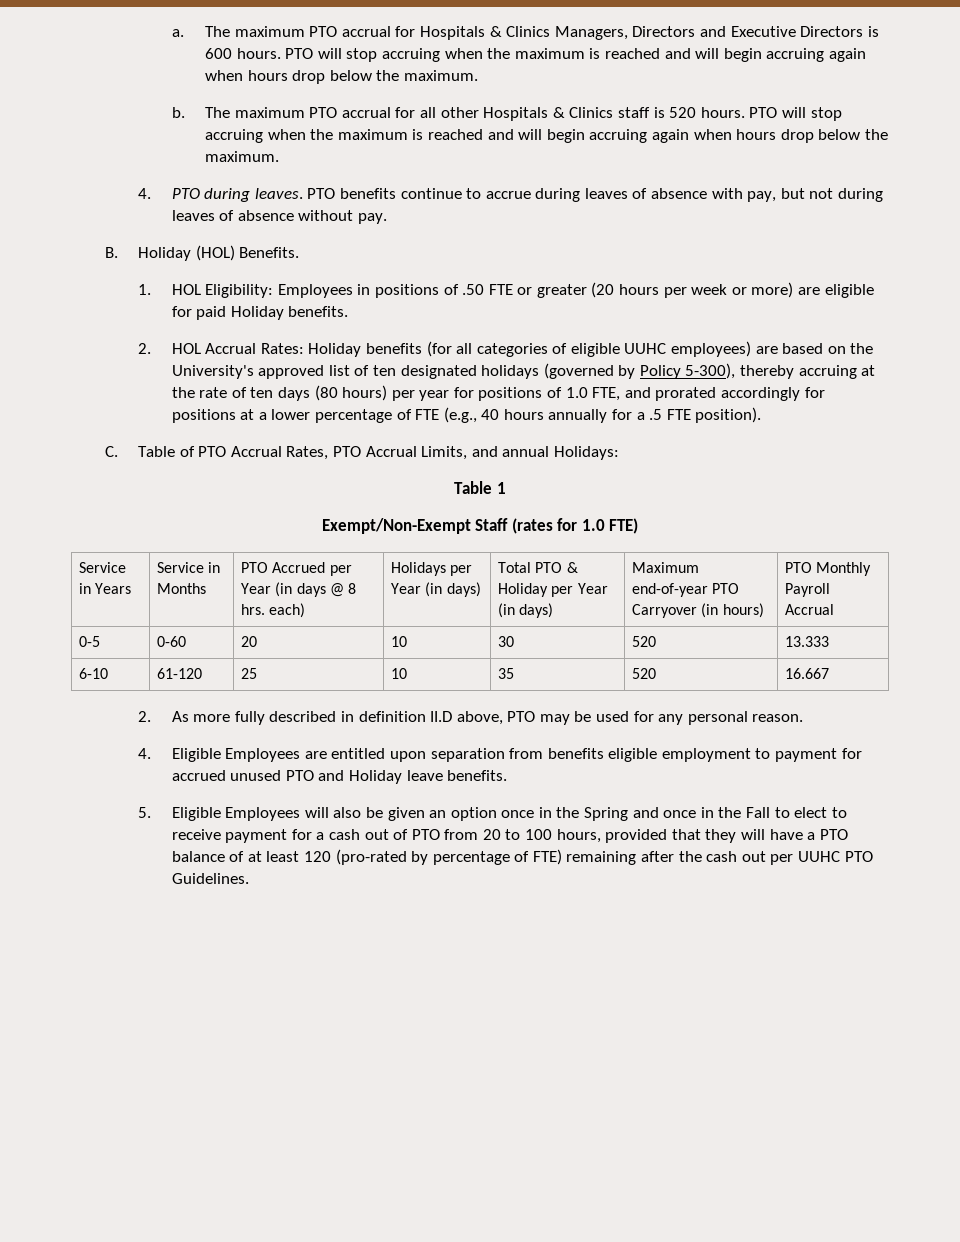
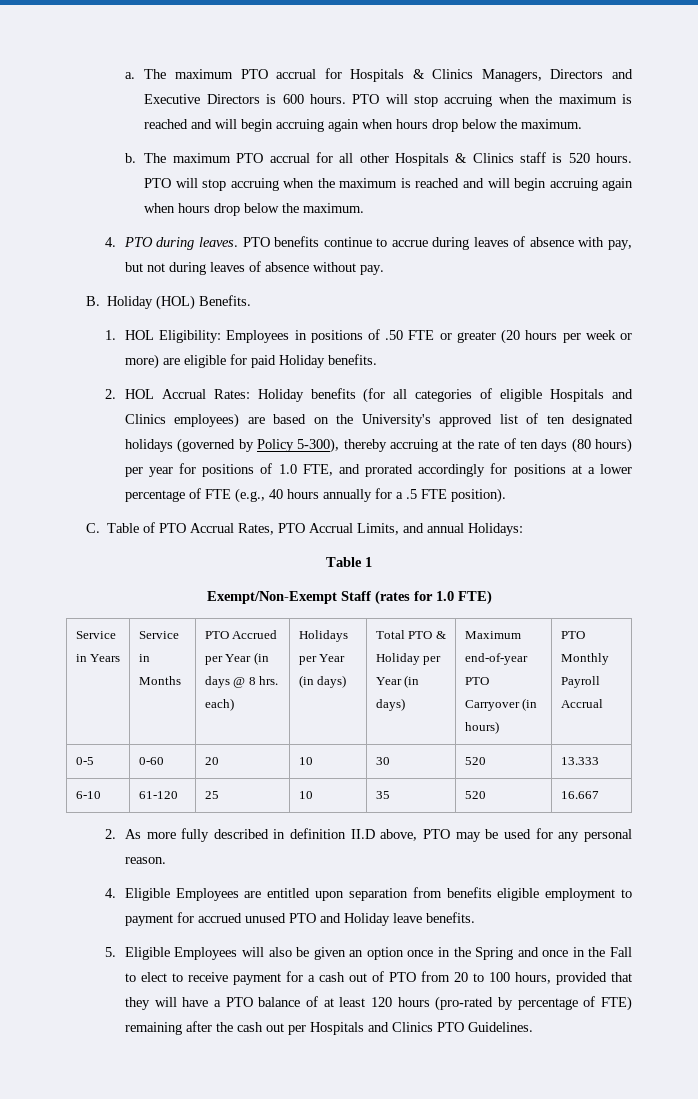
[624,343,667,354] UUHC -> [550,389,633,402] [124,414,166,424] Hospitals and Clinics
(331, 856) none -> [397,997,430,1007] hours
[798,851,841,862] UUHC -> [309,1022,433,1035] Hospitals and Clinics

